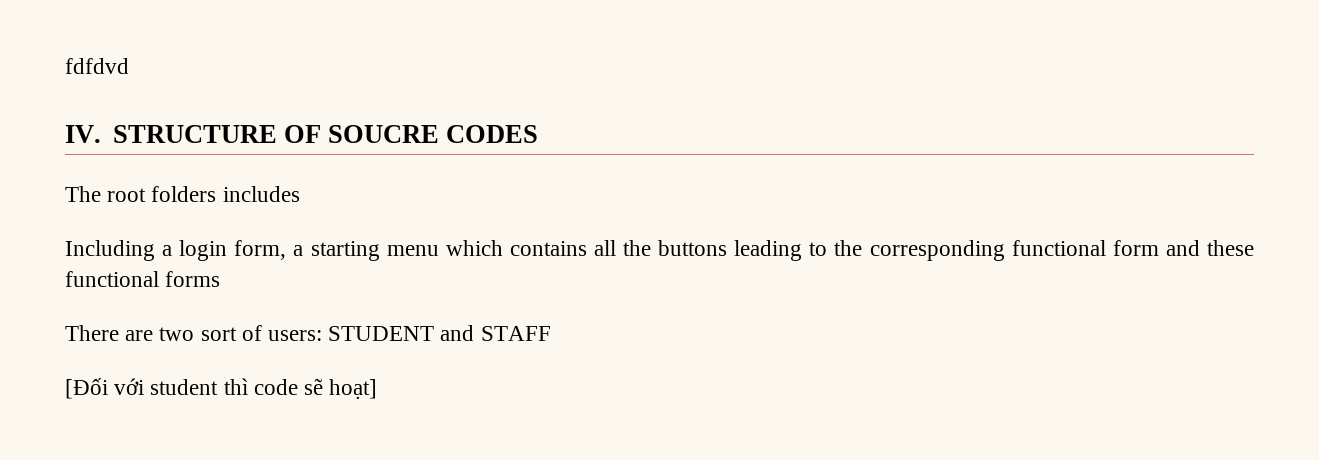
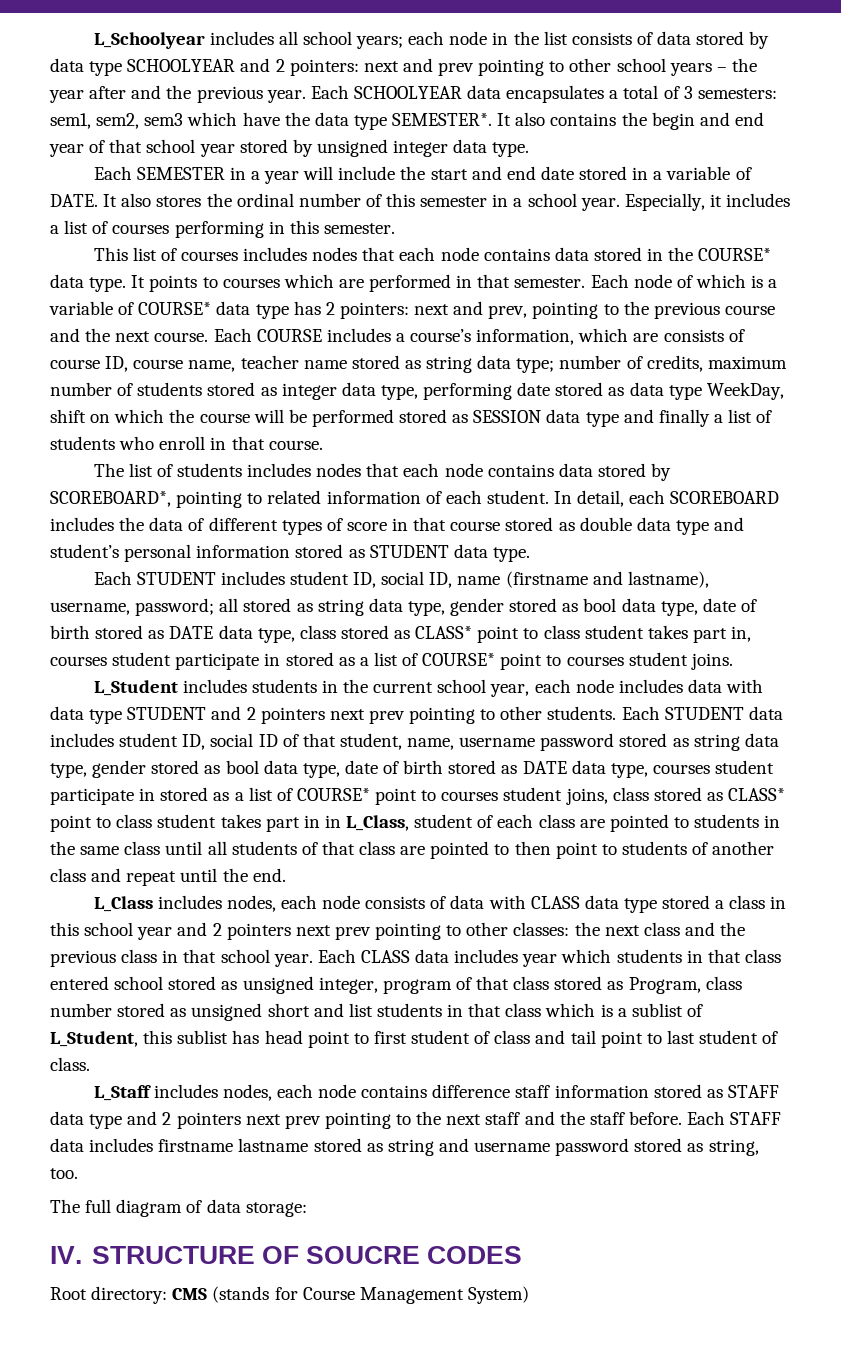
[65,58,129,74] fdfdvd -> [93,31,770,49] [50,58,757,76] [49,85,777,103] [50,112,764,130] [49,139,530,157] [93,166,752,184] [50,193,791,211] [50,220,395,238] [93,247,772,261] [50,274,778,292] [49,301,775,319] [50,328,745,345] [50,355,787,373] [50,382,784,400] [50,409,773,427] [50,436,323,450] [93,463,672,481] [50,490,780,508] [50,517,745,535] [50,544,530,562] [93,571,709,588] [50,598,757,616] [50,625,752,643] [50,652,733,670] [93,679,764,697] [50,706,783,724] [50,733,779,751] [50,760,775,778] [50,787,786,805] [50,814,781,832] [50,841,775,859] [50,868,286,886] [93,895,787,913] [50,922,746,940] [50,949,781,967] [50,976,742,994] [50,1003,703,1021] [50,1030,779,1048] [50,1057,90,1071] [93,1084,779,1101] [50,1111,782,1129] [50,1138,759,1156] [50,1168,78,1179] [50,1199,307,1217] L_Schoolyear includes all school years; each node in the list consists of data stored by data type SCHOOLYEAR and 2 pointers: next and prev pointing to other school years – the year after and the previous year. Each SCHOOLYEAR data encapsulates a total of 3 semesters: sem1, sem2, sem3 which have the data type SEMESTER*. It also contains the begin and end year of that school year stored by unsigned integer data type. // Each SEMESTER in a year will include the start and end date stored in a variable of DATE. It also stores the ordinal number of this semester in a school year. Especially, it includes a list of courses performing in this semester. // This list of courses includes nodes that each node contains data stored in the COURSE* data type. It points to courses which are performed in that semester. Each node of which is a variable of COURSE* data type has 2 pointers: next and prev, pointing to the previous course and the next course. Each COURSE includes a course’s information, which are consists of course ID, course name, teacher name stored as string data type; number of credits, maximum number of students stored as integer data type, performing date stored as data type WeekDay, shift on which the course will be performed stored as SESSION data type and finally a list of students who enroll in that course. // The list of students includes nodes that each node contains data stored by SCOREBOARD*, pointing to related information of each student. In detail, each SCOREBOARD includes the data of different types of score in that course stored as double data type and student’s personal information stored as STUDENT data type. // Each STUDENT includes student ID, social ID, name (firstname and lastname), username, password; all stored as string data type, gender stored as bool data type, date of birth stored as DATE data type, class stored as CLASS* point to class student takes part in, courses student participate in stored as a list of COURSE* point to courses student joins. // L_Student includes students in the current school year, each node includes data with data type STUDENT and 2 pointers next prev pointing to other students. Each STUDENT data includes student ID, social ID of that student, name, username password stored as string data type, gender stored as bool data type, date of birth stored as DATE data type, courses student participate in stored as a list of COURSE* point to courses student joins, class stored as CLASS* point to class student takes part in in L_Class, student of each class are pointed to students in the same class until all students of that class are pointed to then point to students of another class and repeat until the end. // L_Class includes nodes, each node consists of data with CLASS data type stored a class in this school year and 2 pointers next prev pointing to other classes: the next class and the previous class in that school year. Each CLASS data includes year which students in that class entered school stored as unsigned integer, program of that class stored as Program, class number stored as unsigned short and list students in that class which is a sublist of L_Student, this sublist has head point to first student of class and tail point to last student of class. // L_Staff includes nodes, each node contains difference staff information stored as STAFF data type and 2 pointers next prev pointing to the next staff and the staff before. Each STAFF data includes firstname lastname stored as string and username password stored as string, too. // The full diagram of data storage:
[65,186,300,202] [65,240,1254,261] [65,271,221,287] [65,325,551,341] [65,378,378,399] The root folders includes // Including a login form, a starting menu which contains all the buttons leading to the corresponding functional form and these functional forms // There are two sort of users: STUDENT and STAFF // [Đối với student thì code sẽ hoạt] -> [50,1286,529,1304] Root directory: CMS (stands for Course Management System)

